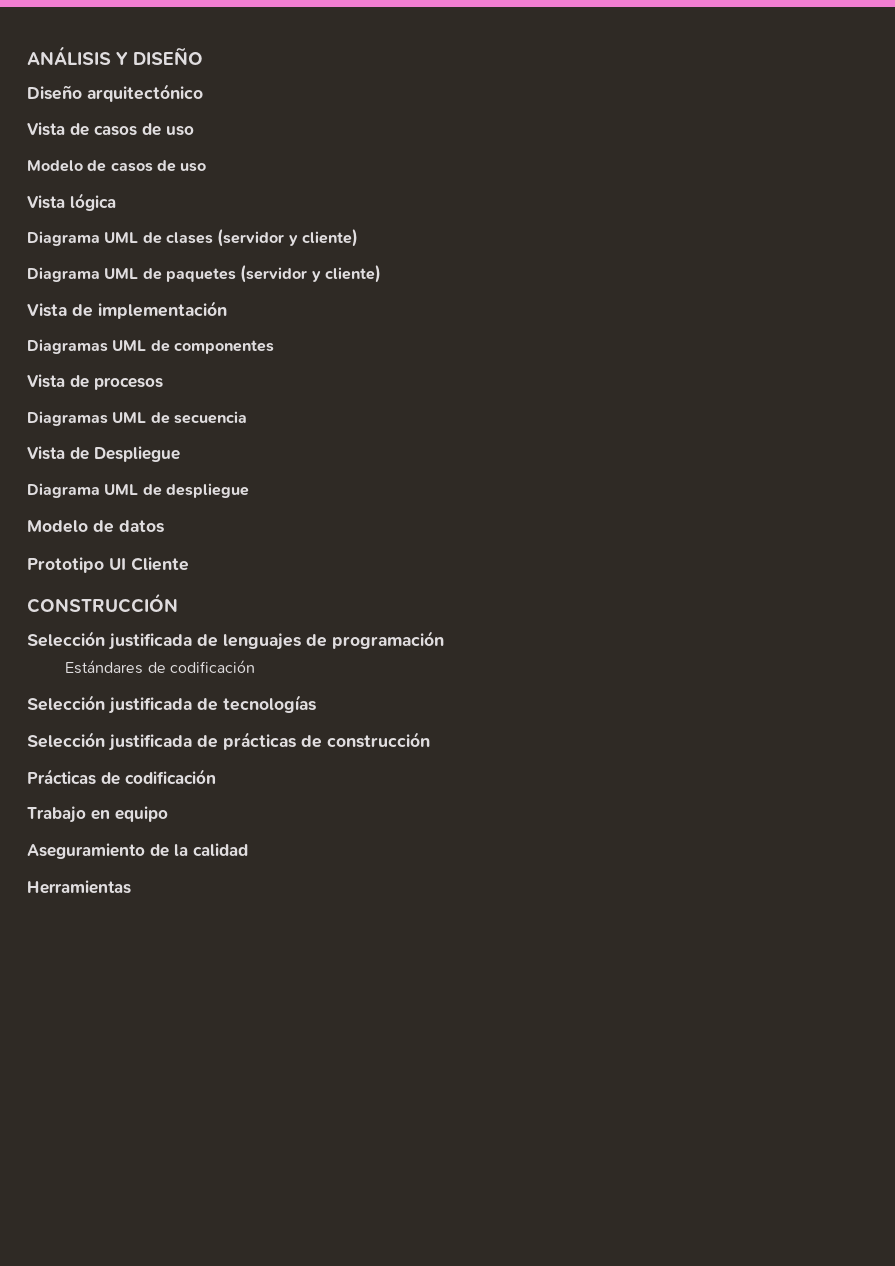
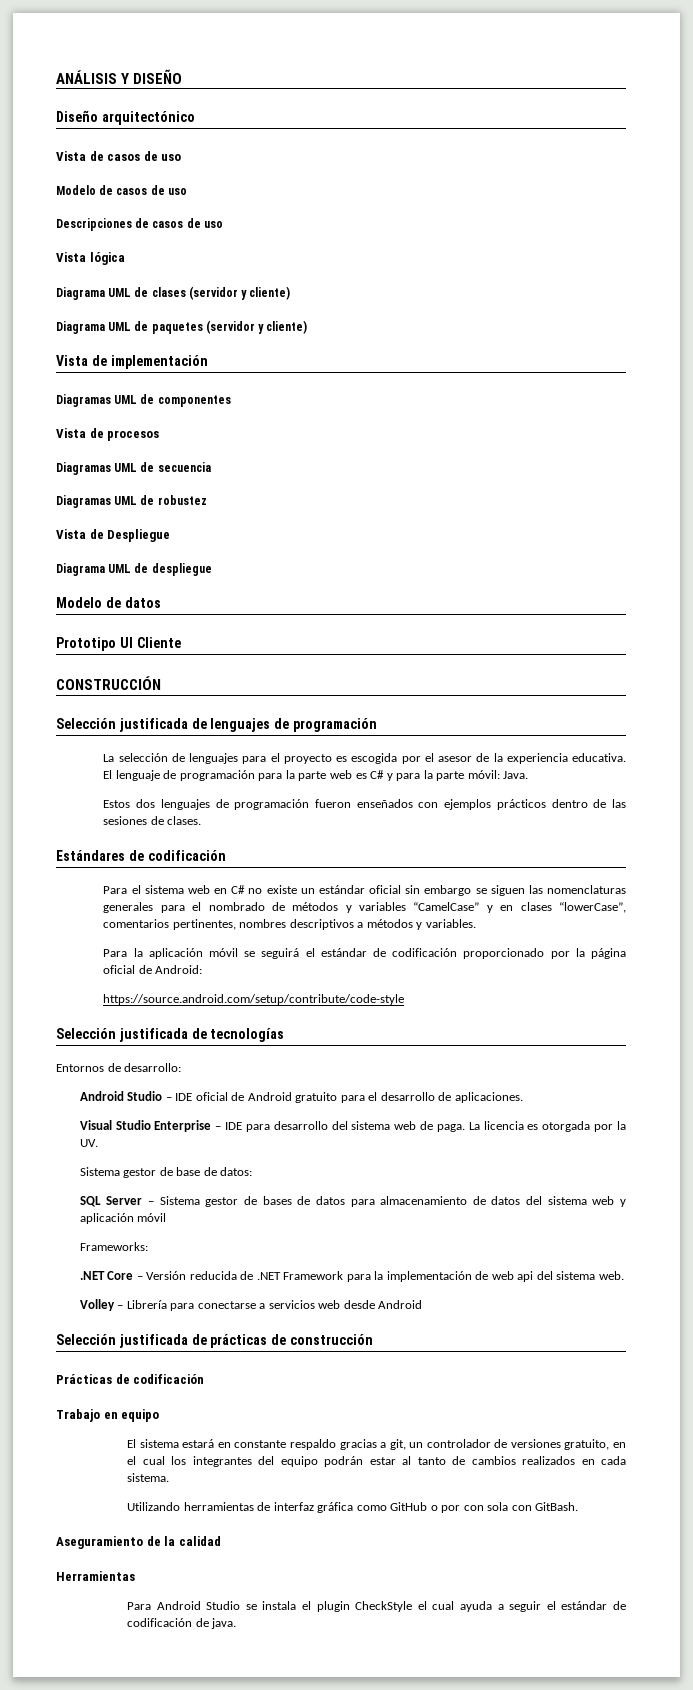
(207, 167) none -> [56,218,223,231] // Descripciones de casos de uso
(247, 417) none -> [56,495,207,508] // Diagramas UML de robustez
[65,660,256,674] [27,695,316,714] Estándares de codificación // Selección justificada de tecnologías -> [103,753,627,764] [103,770,529,781] [103,799,626,810] [103,816,202,825] [56,850,226,861] [103,885,627,896] [103,902,626,913] [103,919,476,930] [103,948,626,959] [103,965,203,974] [103,994,405,1005] [56,1028,285,1042] [56,1063,182,1072] [79,1091,523,1103] [79,1120,627,1132] [79,1139,98,1147] [79,1167,253,1178] [79,1196,626,1207] [79,1213,167,1224] [79,1242,148,1251] [79,1271,624,1282] [79,1299,423,1311] La selección de lenguajes para el proyecto es escogida por el asesor de la experiencia educativa. El lenguaje de programación para la parte web es C# y para la parte móvil: Java. // Estos dos lenguajes de programación fueron enseñados con ejemplos prácticos dentro de las sesiones de clases. // Estándares de codificación // Para el sistema web en C# no existe un estándar oficial sin embargo se siguen las nomenclaturas generales para el nombrado de métodos y variables “CamelCase” y en clases “lowerCase”, comentarios pertinentes, nombres descriptivos a métodos y variables. // Para la aplicación móvil se seguirá el estándar de codificación proporcionado por la página oficial de Android: // https://source.android.com/setup/contribute/code-style // Selección justificada de tecnologías // Entornos de desarrollo: // Android Studio – IDE oficial de Android gratuito para el desarrollo de aplicaciones. // Visual Studio Enterprise – IDE para desarrollo del sistema web de paga. La licencia es otorgada por la UV. // Sistema gestor de base de datos: // SQL Server – Sistema gestor de bases de datos para almacenamiento de datos del sistema web y aplicación móvil // Frameworks: // .NET Core – Versión reducida de .NET Framework para la implementación de web api del sistema web. // Volley – Librería para conectarse a servicios web desde Android
(168, 814) none -> [127,1439,627,1450] [127,1456,626,1467] [127,1473,170,1482] [127,1502,579,1513] // El sistema estará en constante respaldo gracias a git, un controlador de versiones gratuito, en el cual los integrantes del equipo podrán estar al tanto de cambios realizados en cada sistema. // Utilizando herramientas de interfaz gráfica como GitHub o por con sola con GitBash.
(131, 887) none -> [127,1601,626,1612] [127,1618,237,1629] // Para Android Studio se instala el plugin CheckStyle el cual ayuda a seguir el estándar de codificación de java.

